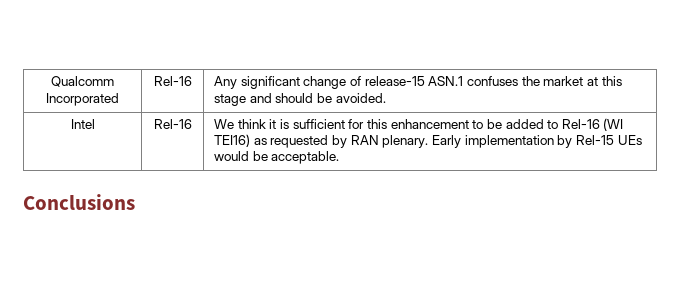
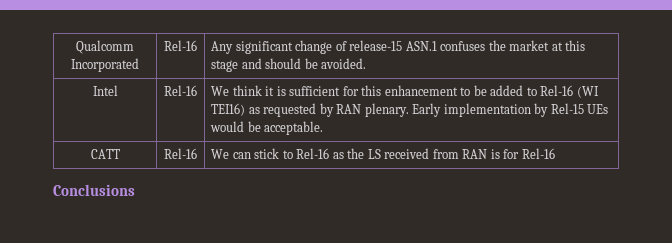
(340, 157) none -> [90,149,120,159] [164,148,197,159] [211,148,555,159] // CATT | Rel-16 | We can stick to Rel-16 as the LS received from RAN is for Rel-16

